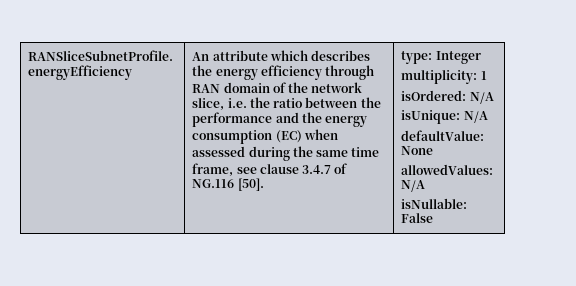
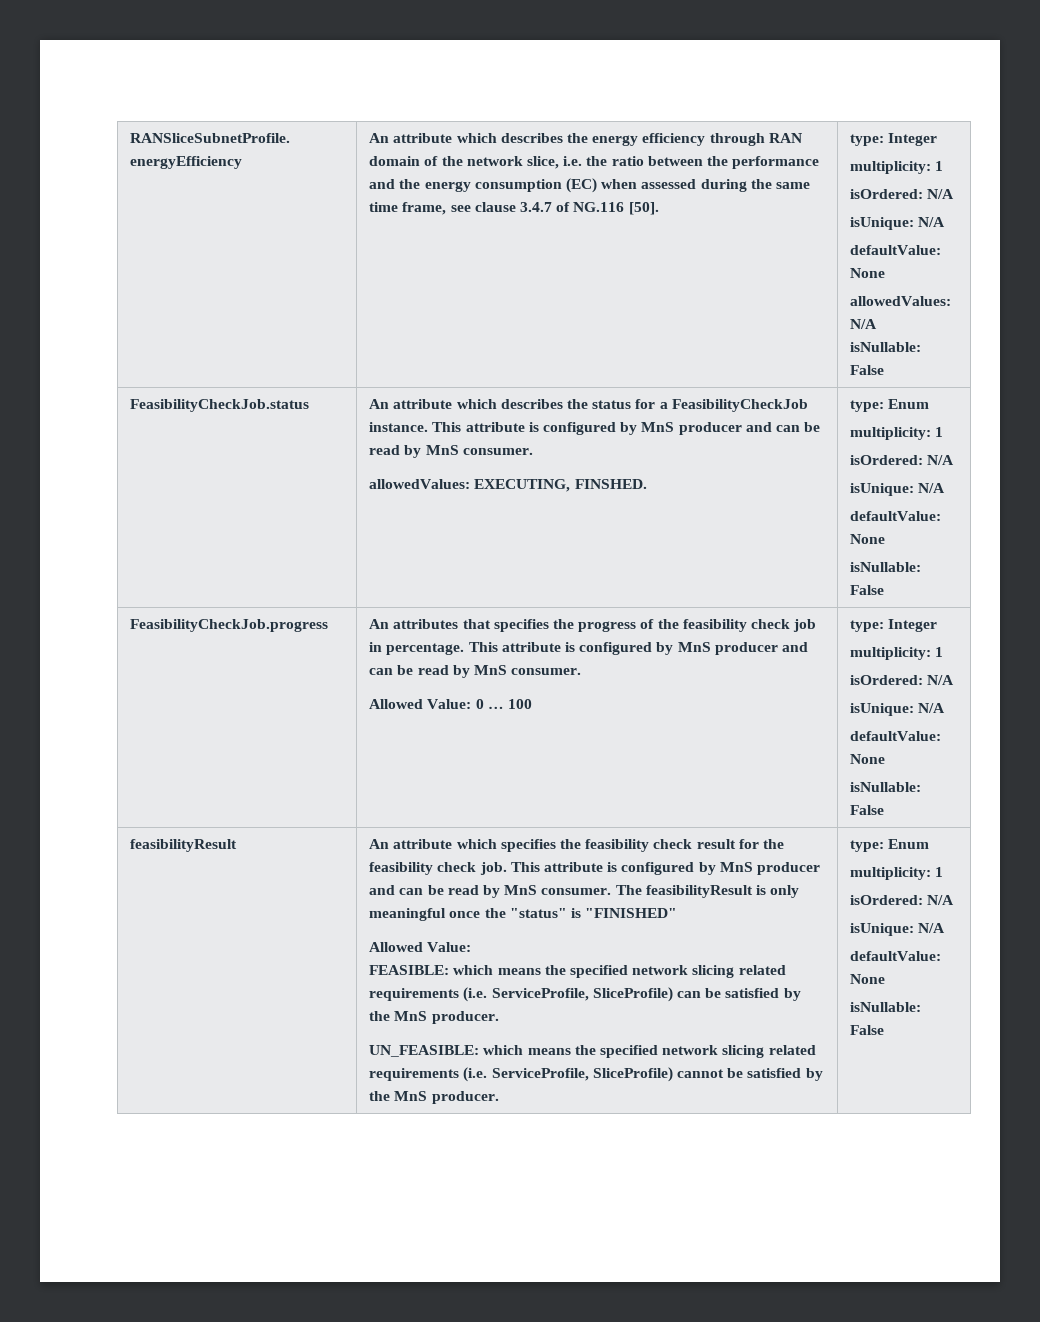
(434, 218) none -> [130,399,310,412] [369,399,808,412] [369,422,821,435] [369,445,533,458] [369,479,647,492] [850,399,930,412] [850,427,944,440] [850,455,955,465] [850,483,946,496] [850,511,942,521] [850,534,886,544] [850,562,922,572] [850,585,885,595] [130,619,329,632] [369,619,817,632] [369,642,808,655] [369,665,582,678] [369,699,533,709] [850,619,938,632] [850,647,944,660] [850,675,955,685] [850,703,946,716] [850,731,942,741] [850,754,886,764] [850,782,922,792] [850,805,885,815] [130,839,238,852] [369,839,784,852] [369,862,820,875] [369,885,800,898] [369,908,678,921] [369,942,472,952] [369,965,786,978] [369,987,801,1002] [369,1011,499,1024] [369,1045,816,1058] [369,1067,823,1082] [369,1091,499,1104] [850,839,930,852] [850,867,944,880] [850,895,955,905] [850,923,946,936] [850,951,942,961] [850,974,886,984] [850,1002,922,1012] [850,1025,885,1035] // FeasibilityCheckJob.status | An attribute which describes the status for a FeasibilityCheckJob instance. This attribute is configured by MnS producer and can be read by MnS consumer. // allowedValues: EXECUTING, FINSHED. | type: Enum // multiplicity: 1 // isOrdered: N/A // isUnique: N/A // defaultValue: None // isNullable: False // FeasibilityCheckJob.progress | An attributes that specifies the progress of the feasibility check job in percentage. This attribute is configured by MnS producer and can be read by MnS consumer. // Allowed Value: 0 … 100 | type: Integer // multiplicity: 1 // isOrdered: N/A // isUnique: N/A // defaultValue: None // isNullable: False // feasibilityResult | An attribute which specifies the feasibility check result for the feasibility check job. This attribute is configured by MnS producer and can be read by MnS consumer. The feasibilityResult is only meaningful once the "status" is "FINISHED" // Allowed Value: // FEASIBLE: which means the specified network slicing related requirements (i.e. ServiceProfile, SliceProfile) can be satisfied by the MnS producer. // UN_FEASIBLE: which means the specified network slicing related requirements (i.e. ServiceProfile, SliceProfile) cannot be satisfied by the MnS producer. | type: Enum // multiplicity: 1 // isOrdered: N/A // isUnique: N/A // defaultValue: None // isNullable: False

